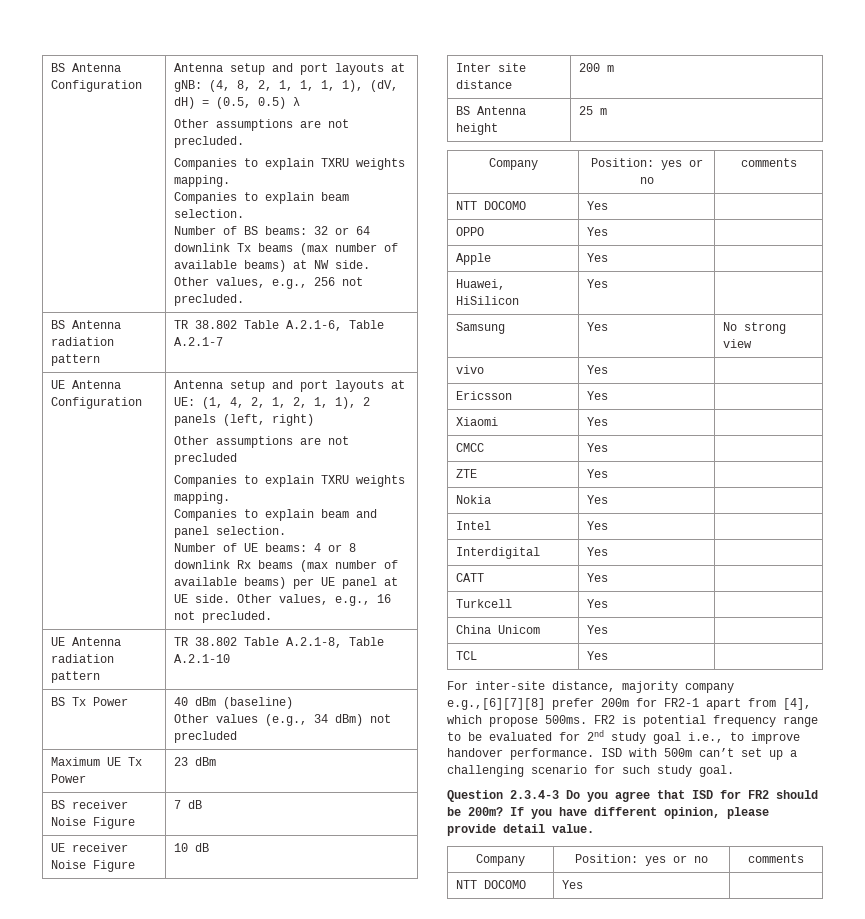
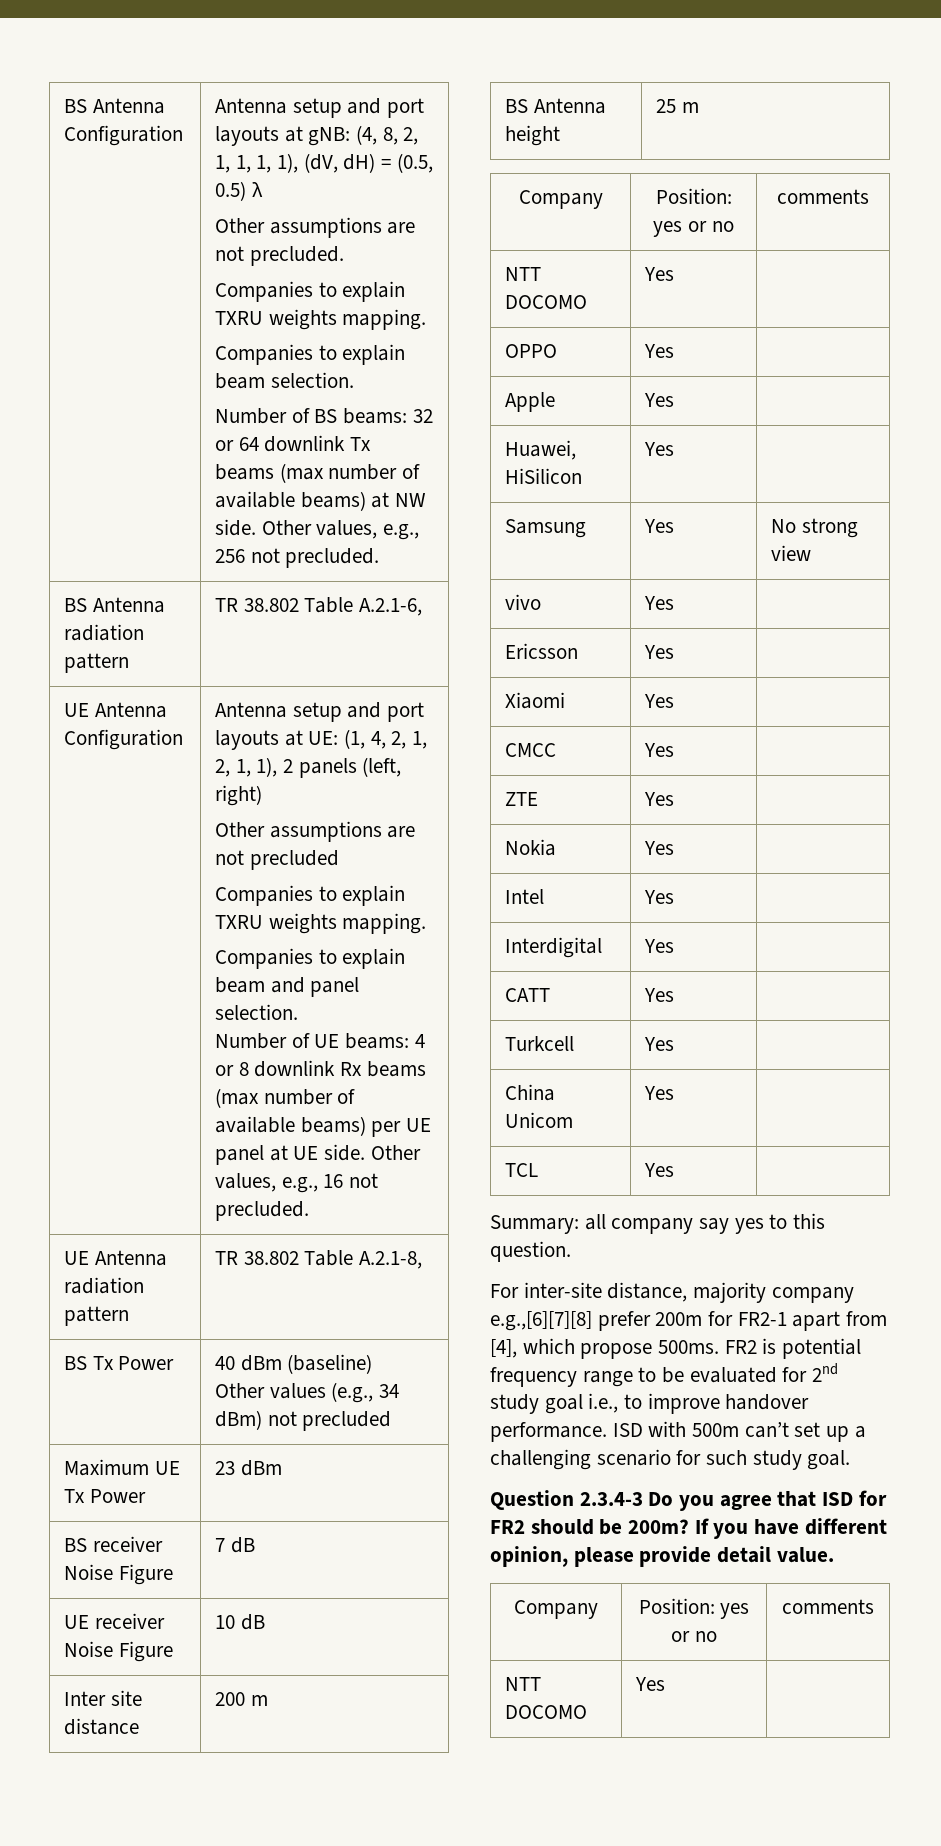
[349,320,385,329] [174,337,224,346] Table A.2.1-7 -> (422, 607) none
[349,637,385,646] [174,654,231,663] Table A.2.1-10 -> (422, 1260) none
(609, 655) none -> [490,1213,826,1234] [490,1241,571,1262] // Summary: all company say yes to this question.

